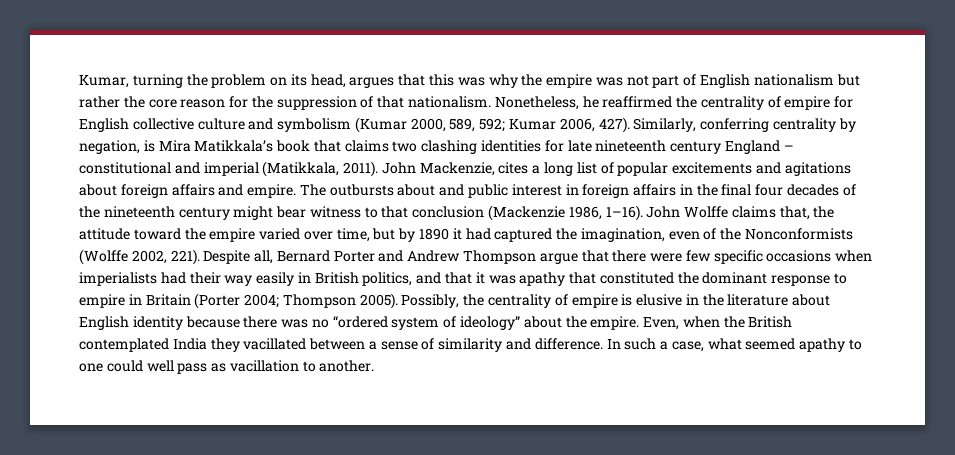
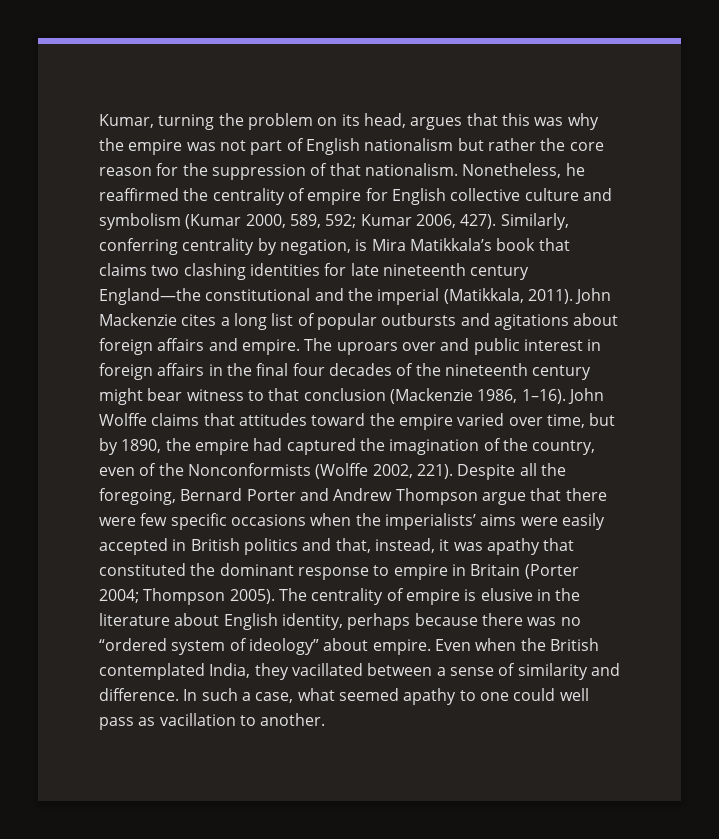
[724,140,794,154] England – -> [99,288,201,305] England—the
(200, 168) none -> [347,288,373,301] the
[419,162,495,176] Mackenzie, -> [99,313,177,326] Mackenzie
[672,162,753,174] excitements -> [381,313,457,326] outbursts
[329,184,436,196] outbursts about -> [336,342,436,355] uproars over
[779,206,835,220] [79,228,130,240] that, the attitude -> [203,413,307,426] that attitudes
[419,228,665,242] 1890 it had captured the imagination, -> [121,438,596,455] 1890, the empire had captured the imagination of the country,
[254,250,274,264] all, -> [519,463,566,476] [99,488,176,505] all the foregoing,
[79,272,473,286] imperialists had their way easily in British politics, and that -> [355,513,605,530] [99,538,435,555] the imperialists’ aims were easily accepted in British politics and that, instead,
[401,294,485,308] Possibly, the -> [278,588,307,601] The
[132,316,183,330] identity -> [281,613,411,630] identity, perhaps
[565,316,680,330] the empire. Even, -> [372,639,471,655] empire. Even
[172,338,207,350] India -> [209,663,251,678] India,

